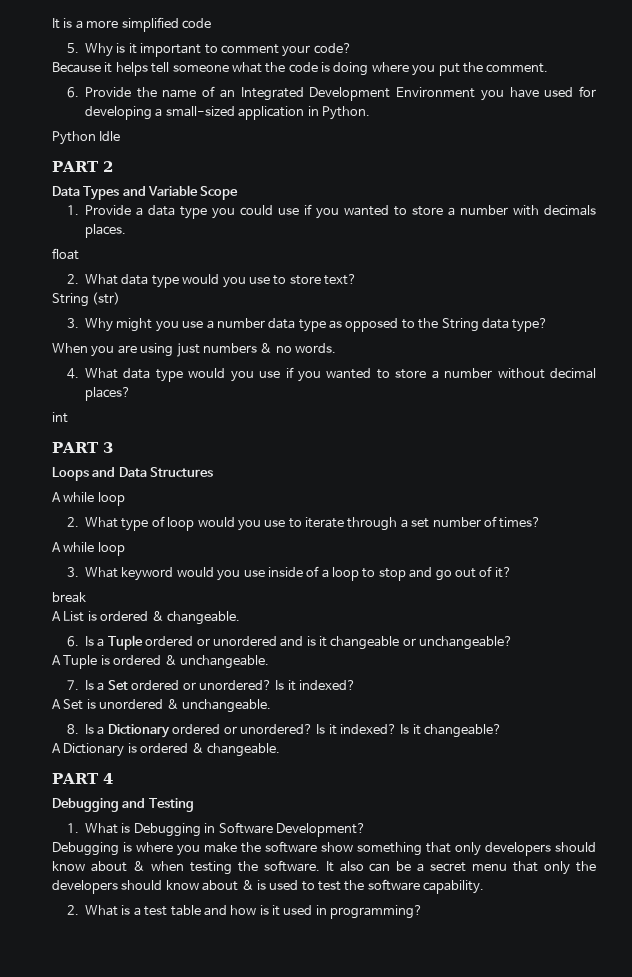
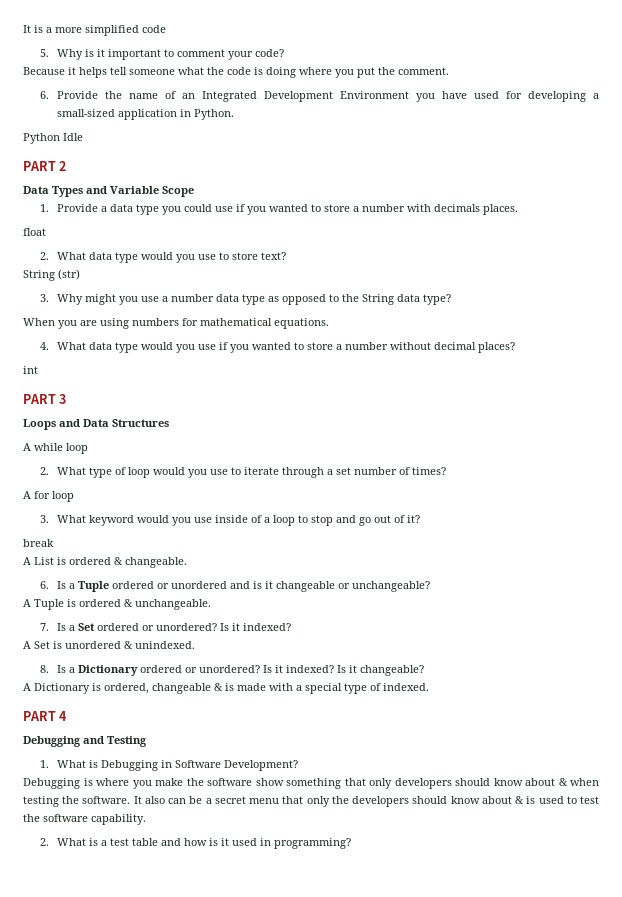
[176,343,336,357] just numbers & no words. -> [132,318,329,329] numbers for mathematical equations.
[63,542,95,552] while -> [34,491,50,499] for
[181,699,271,713] unchangeable. -> [135,641,195,649] unindexed.
[140,743,280,757] ordered & changeable. -> [104,683,429,694] ordered, changeable & is made with a special type of indexed.

